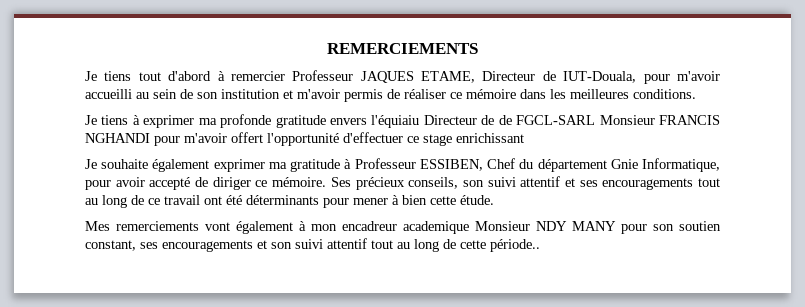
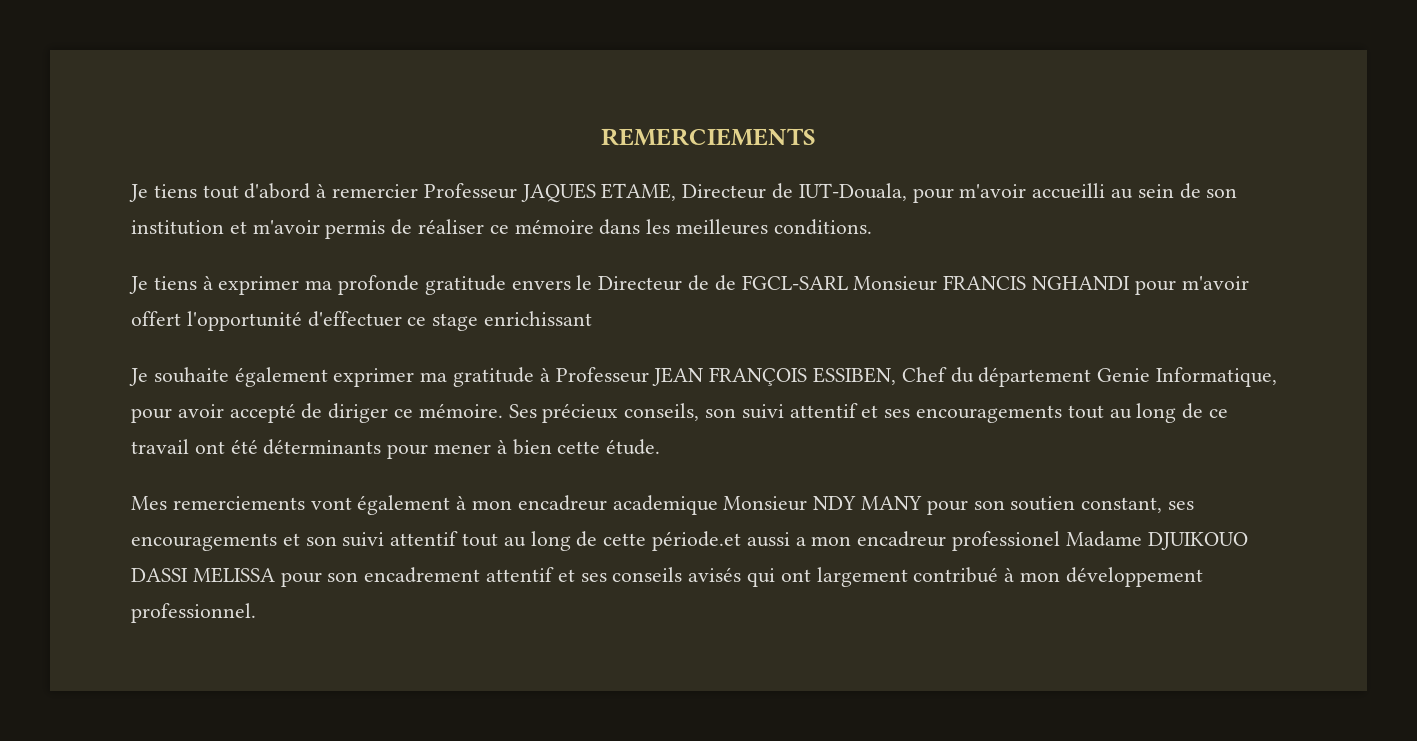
[371,115,420,128] l'équiaiu -> [576,275,593,290] le
(416, 163) none -> [652,367,808,386] JEAN FRANÇOIS
[610,159,638,169] Gnie -> [1097,368,1151,382] Genie
[490,239,540,252] période.. -> [652,531,1248,551] [131,567,1203,587] [131,603,256,623] période.et aussi a mon encadreur professionel Madame DJUIKOUO DASSI MELISSA pour son encadrement attentif et ses conseils avisés qui ont largement contribué à mon développement professionnel.

